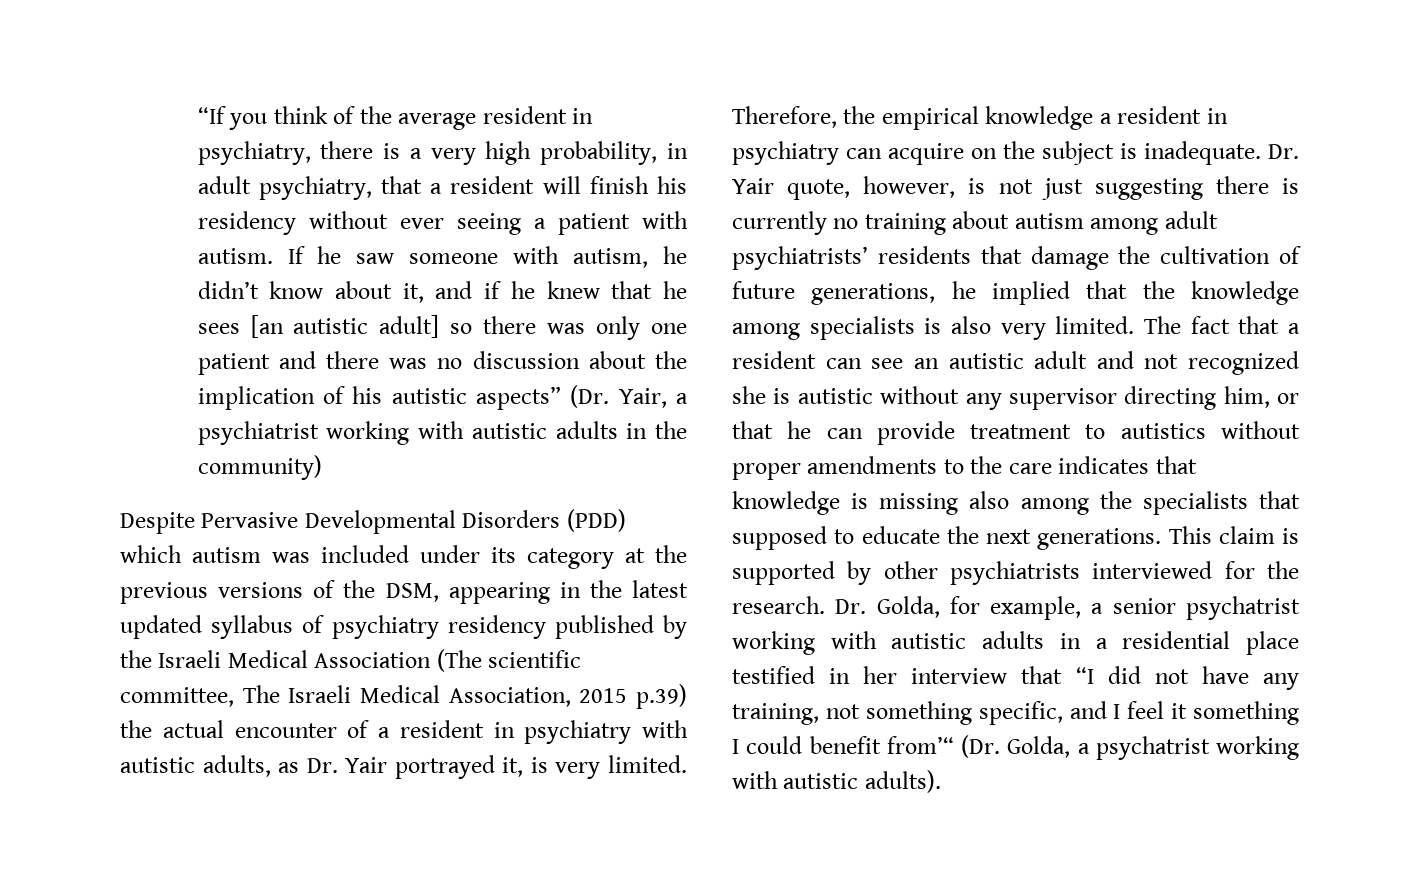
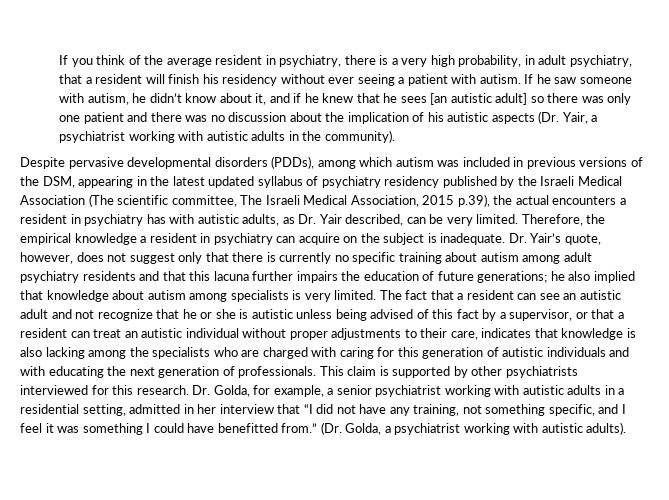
[197,106,226,124] “If -> [59,55,69,65] If
[475,386,561,410] aspects” -> [491,113,535,124] aspects
[197,455,322,480] community) -> [324,130,395,143] community).
[201,509,626,534] [120,545,687,569] Pervasive Developmental Disorders (PDD) which autism was included under its category at the -> [68,156,524,169] pervasive developmental disorders (PDDs), among which autism was included in
[636,684,687,709] p.39) -> [457,194,490,207] p.39),
[234,720,632,744] encounter of a resident in psychiatry -> [552,196,626,205] [20,214,166,226] encounters a resident in psychiatry has
[394,755,548,779] portrayed it, is -> [345,214,444,226] described, can be
[732,178,774,194] Yair -> [530,233,562,243] Yair’s
[968,178,1203,200] is not just suggesting -> [76,252,229,264] does not suggest only that
(859, 223) none -> [352,252,396,264] specific
[732,246,1301,270] [732,281,1299,305] psychiatrists’ residents that damage the cultivation of future generations, he implied that the knowledge -> [20,271,635,283] [20,290,186,302] psychiatry residents and that this lacuna further impairs the education of future generations; he also implied that knowledge about autism
[951,316,991,334] also -> (302, 295) none
[1188,351,1299,375] [732,386,1299,410] [732,421,1300,445] [732,456,1052,480] recognized she is autistic without any supervisor directing him, or that he can provide treatment to autistics without proper amendments to the care -> [97,309,624,321] [20,328,478,340] recognize that he or she is autistic unless being advised of this fact by a supervisor, or that a resident can treat an autistic individual without proper adjustments to their care,
[879,491,1010,515] missing also -> [20,347,85,359] also lacking
[1259,491,1300,509] [732,526,1162,550] that supposed to educate the next generations. -> [213,347,630,359] [20,366,317,378] who are charged with caring for this generation of autistic individuals and with educating the next generation of professionals.
[1267,561,1299,579] the -> [112,385,134,395] this
[1186,596,1300,620] psychatrist -> [375,385,442,397] psychiatrist
[1246,631,1299,655] [732,666,815,684] place testified -> [82,404,181,416] setting, admitted
(1188, 711) none -> [57,426,80,433] was
[809,736,954,754] benefit from’“ -> [187,423,318,433] have benefitted from.”
[1095,736,1210,760] psychatrist -> [394,423,461,435] psychiatrist

